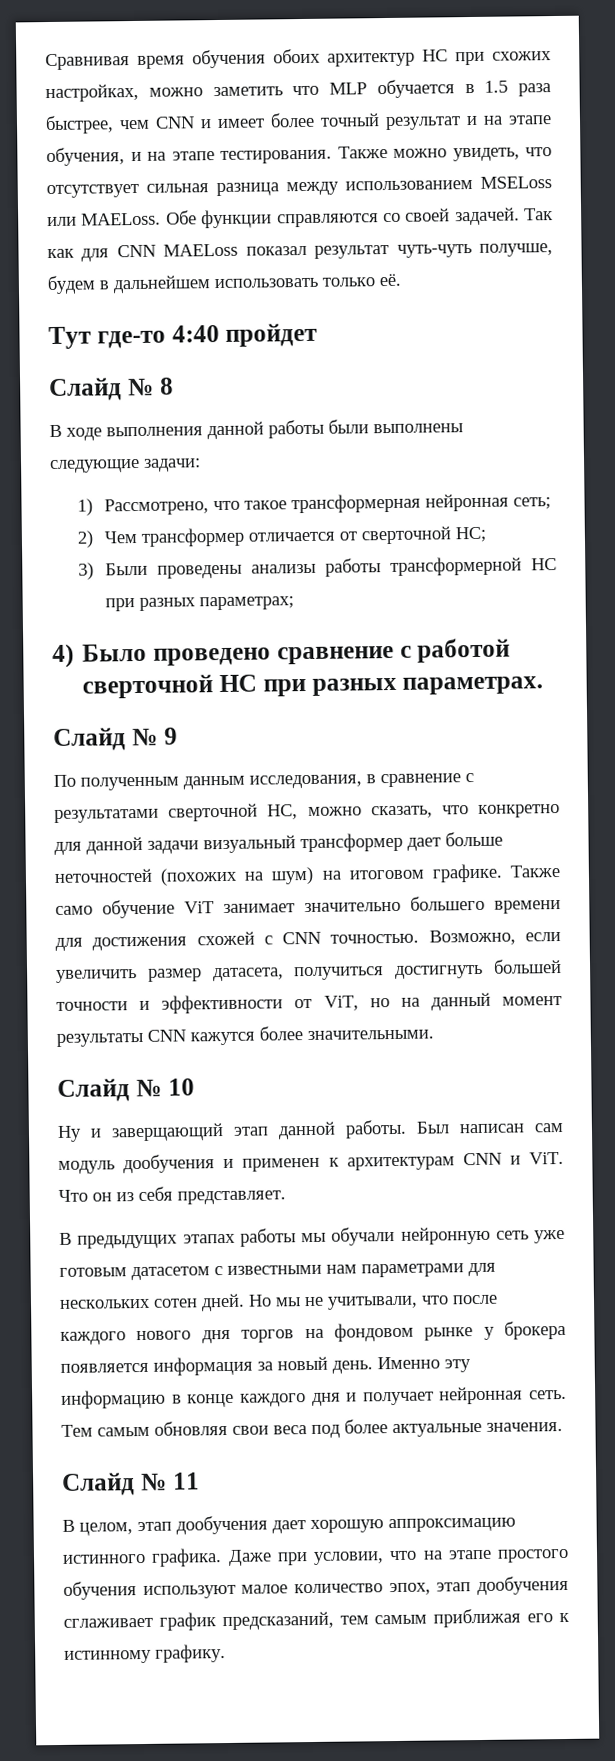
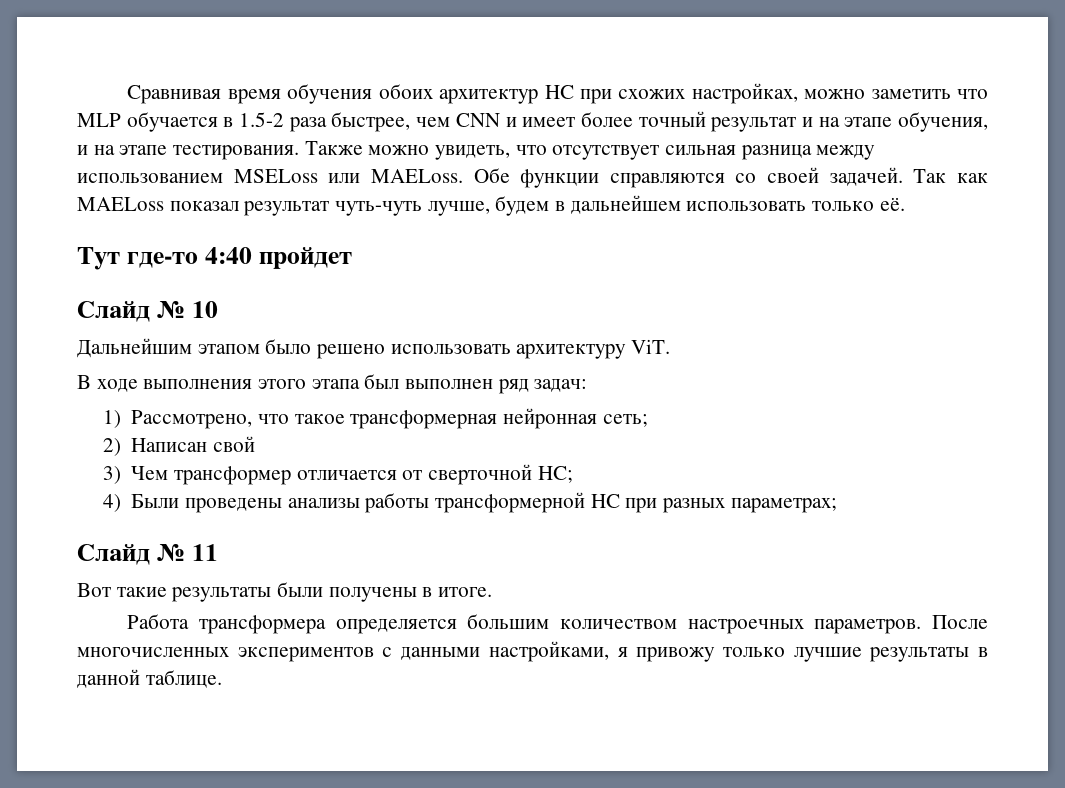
[484,80,509,93] 1.5 -> [239,112,285,127] 1.5-2
[81,244,156,262] для CNN -> (988, 178) none
[479,243,553,257] получше, -> [427,201,490,216] лучше,
[159,377,174,395] [49,419,463,441] [49,458,201,474] 8 // В ходе выполнения данной работы были выполнены следующие задачи: -> [191,301,218,318] [77,338,671,359] [77,374,588,394] 10 // Дальнейшим этапом было решено использовать архитектуру ViT. // В ходе выполнения этого этапа был выполнен ряд задач:
(94, 539) none -> [131,436,256,452] [102,466,121,484] Написан свой // 3)
[77,562,94,580] 3) -> [102,494,121,512] 4)
[52,637,511,669] [82,674,544,699] [53,727,178,752] [53,773,474,791] [54,803,560,824] [54,831,503,855] [54,863,561,886] [55,895,561,919] [55,929,561,951] [56,958,562,983] [56,992,562,1014] [56,1026,434,1047] [57,1078,195,1102] [57,1119,564,1142] [58,1151,564,1174] [58,1186,286,1205] [59,1226,565,1249] [59,1262,496,1281] [59,1293,498,1312] [60,1320,566,1345] [60,1356,471,1376] [61,1386,567,1409] [61,1419,563,1438] [62,1472,200,1496] [62,1515,516,1536] [62,1548,569,1567] [63,1575,569,1600] [63,1608,569,1631] [64,1644,226,1664] 4) Было проведено сравнение с работой сверточной НС при разных параметрах. // Слайд № 9 // По полученным данным исследования, в сравнение с результатами сверточной НС, можно сказать, что конкретно для данной задачи визуальный трансформер дает больше неточностей (похожих на шум) на итоговом графике. Также само обучение ViT занимает значительно большего времени для достижения схожей с CNN точностью. Возможно, если увеличить размер датасета, получиться достигнуть большей точности и эффективности от ViT, но на данный момент результаты CNN кажутся более значительными. // Слайд № 10 // Ну и заверщающий этап данной работы. Был написан сам модуль дообучения и применен к архитектурам CNN и ViT. Что он из себя представляет. // В предыдущих этапах работы мы обучали нейронную сеть уже готовым датасетом с известными нам параметрами для нескольких сотен дней. Но мы не учитывали, что после каждого нового дня торгов на фондовом рынке у брокера появляется информация за новый день. Именно эту информацию в конце каждого дня и получает нейронная сеть. Тем самым обновляя свои веса под более актуальные значения. // Слайд № 11 // В целом, этап дообучения дает хорошую аппроксимацию истинного графика. Даже при условии, что на этапе простого обучения используют малое количество эпох, этап дообучения сглаживает график предсказаний, тем самым приближая его к истинному графику. -> [77,544,218,565] [77,582,493,602] [127,614,988,634] [77,641,989,662] [77,669,222,688] Слайд № 11 // Вот такие результаты были получены в итоге. // Работа трансформера определяется большим количеством настроечных параметров. После многочисленных экспериментов с данными настройками, я привожу только лучшие результаты в данной таблице.

